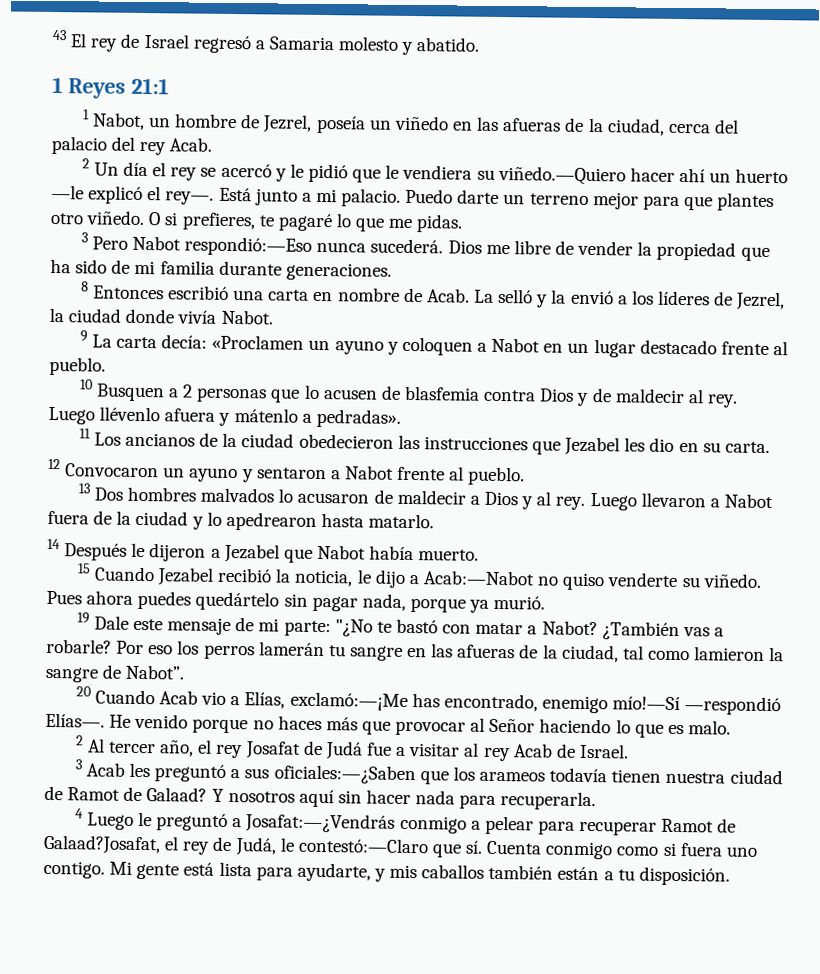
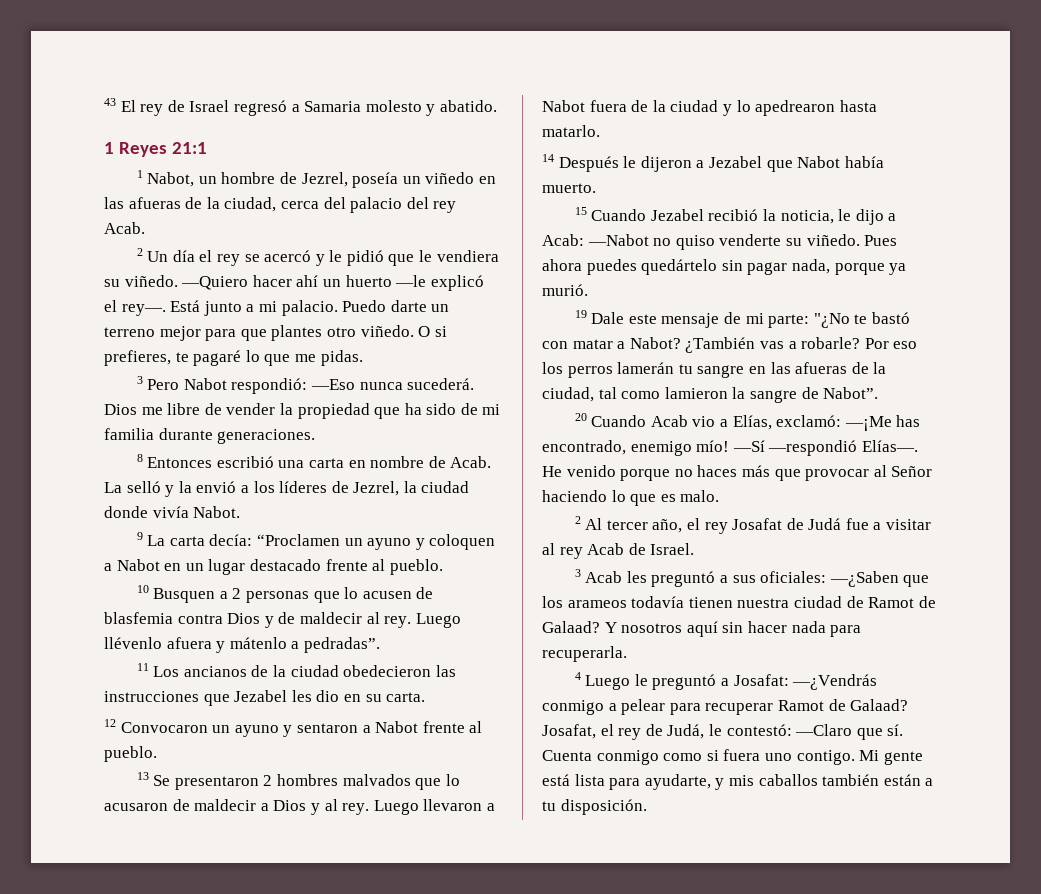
[497,165,626,186] viñedo.—Quiero -> [124,275,249,290] viñedo. —Quiero
[184,236,313,256] respondió:—Eso -> [231,378,355,394] respondió: —Eso
[211,334,305,350] «Proclamen -> [256,534,340,546] “Proclamen
[315,408,401,428] pedradas». -> [303,637,380,653] pedradas”.
[93,487,123,501] Dos -> [153,775,273,790] Se presentaron 2
(275, 495) none -> [415,778,442,790] que
[422,570,535,586] Acab:—Nabot -> [542,234,649,246] Acab: —Nabot
[289,691,408,711] exclamó:—¡Me -> [776,415,892,431] exclamó: —¡Me
[612,696,681,711] mío!—Sí -> [696,440,765,452] mío! —Sí
[273,764,416,785] oficiales:—¿Saben -> [760,571,899,587] oficiales: —¿Saben
[245,813,396,833] Josafat:—¿Vendrás -> [733,674,878,690] Josafat: —¿Vendrás
[43,834,161,855] Galaad?Josafat, -> [850,699,909,711] [542,724,596,739] Galaad? Josafat,
[297,837,429,854] contestó:—Claro -> [726,724,853,736] contestó: —Claro

